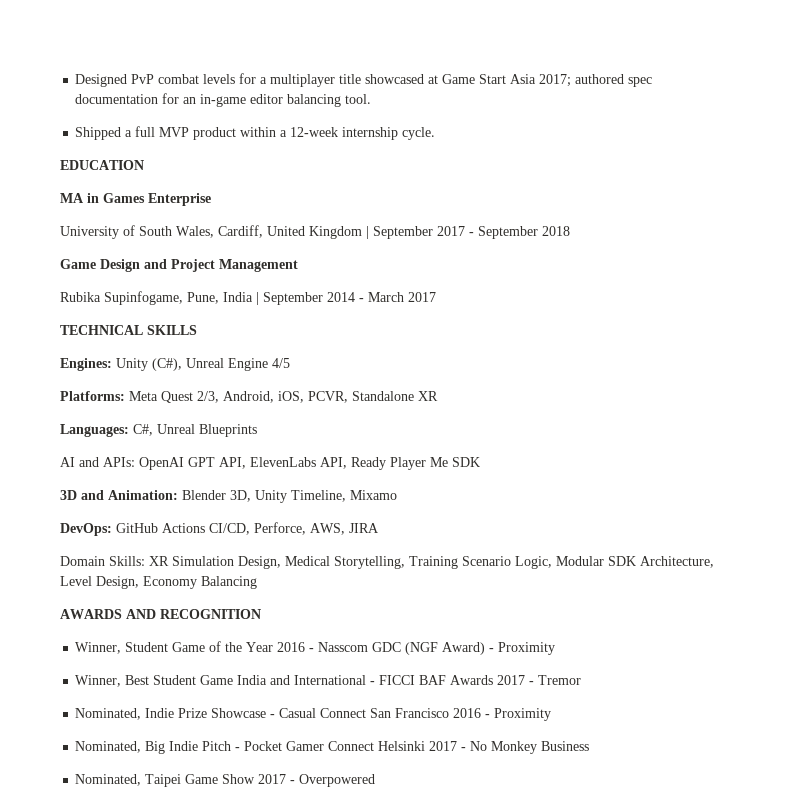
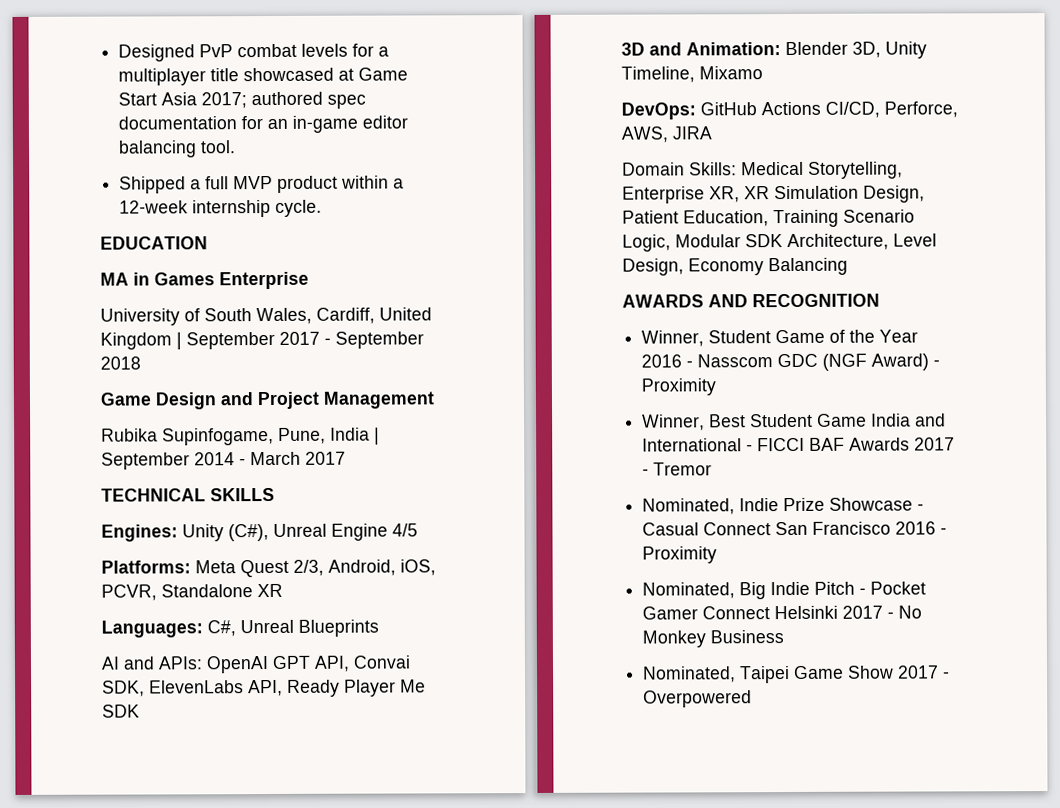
(246, 463) none -> [353,655,411,669] [102,680,145,697] Convai SDK,
(145, 561) none -> [741,161,903,179] [622,186,740,204] Medical Storytelling, Enterprise XR,
[285,556,405,569] Medical Storytelling, -> [622,210,769,227] Patient Education,

